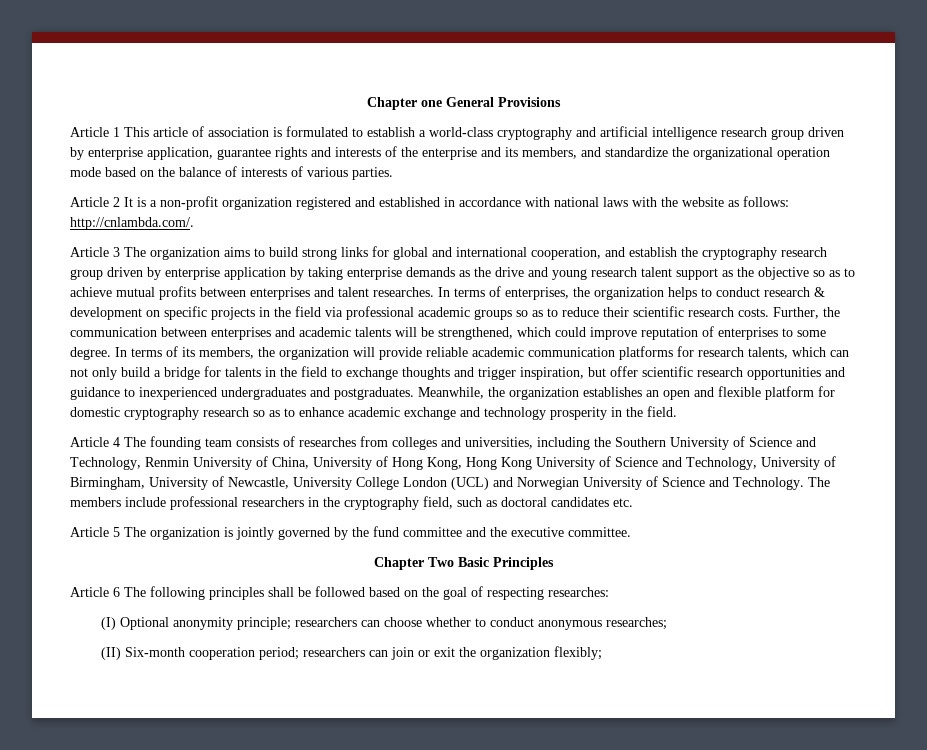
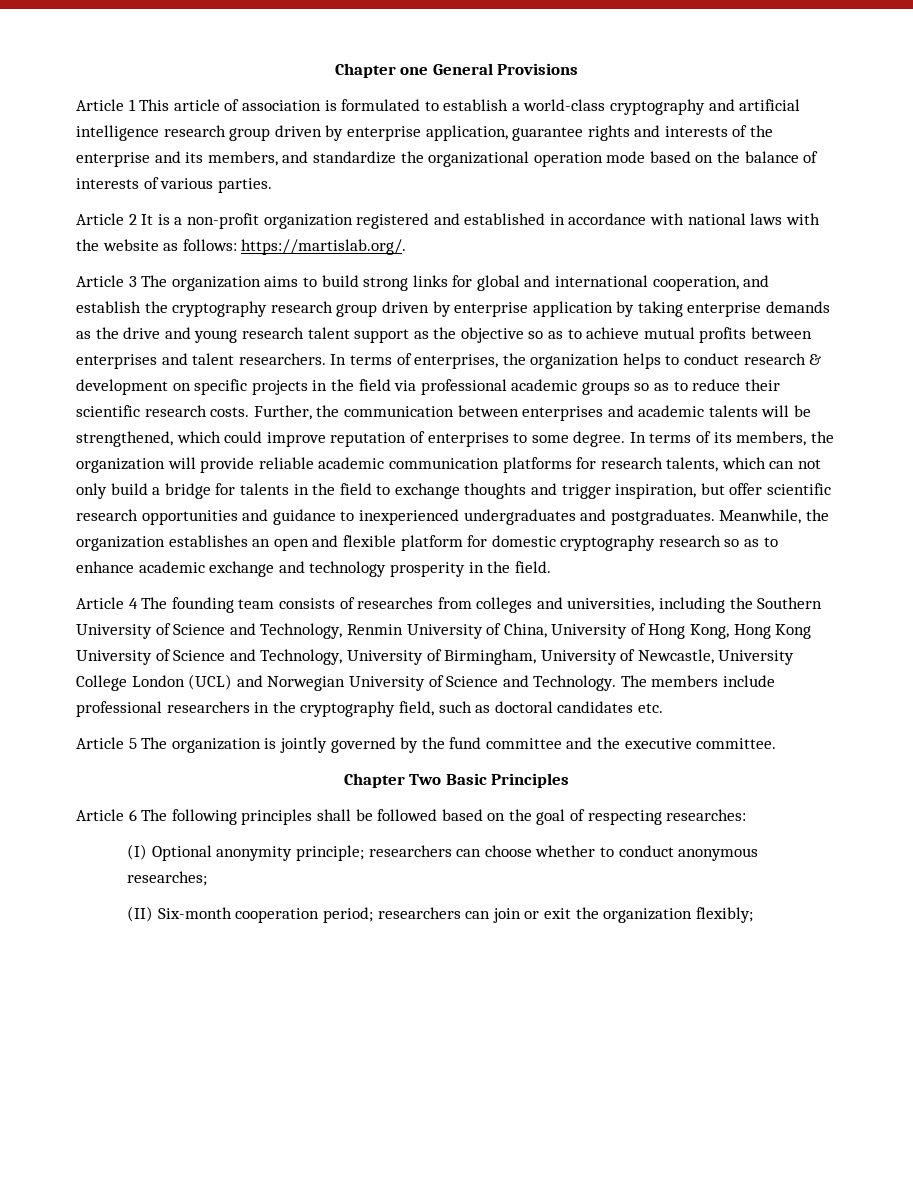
[70,217,194,230] http://cnlambda.com/. -> [241,239,407,255] https://martislab.org/.
[373,287,434,297] researches. -> [238,353,326,365] researchers.

